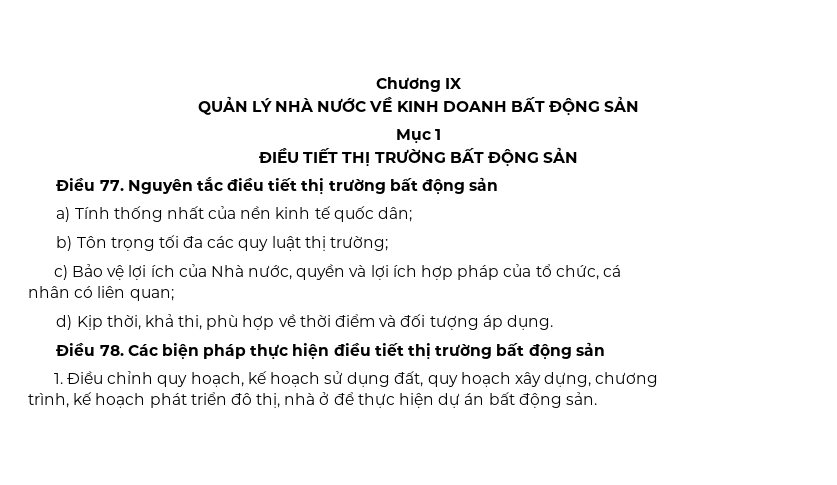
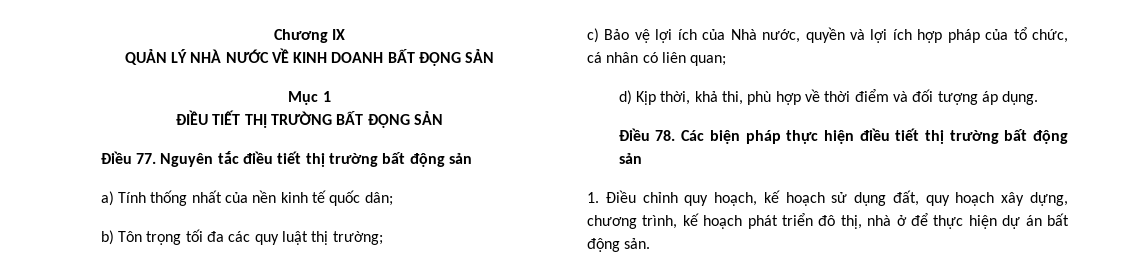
(621, 271) // -> (602, 57) none
(659, 379) // -> (637, 222) none

